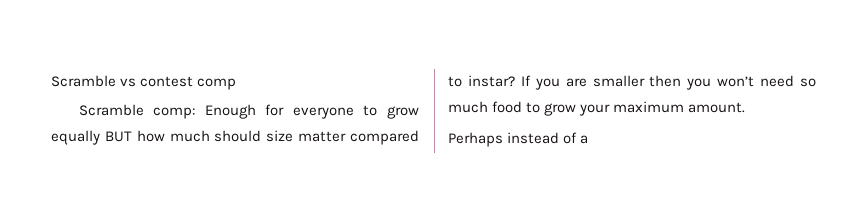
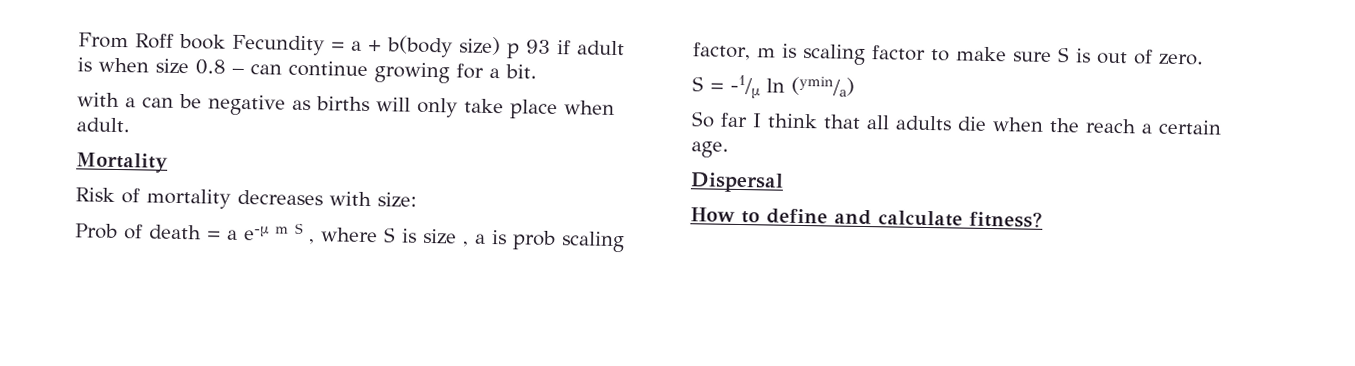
[51,75,237,90] [78,104,419,119] [51,130,420,145] [448,75,816,90] [448,101,746,116] [448,132,589,147] Scramble vs contest comp // Scramble comp: Enough for everyone to grow equally BUT how much should size matter compared to instar? If you are smaller then you won’t need so much food to grow your maximum amount. // Perhaps instead of a -> [78,32,625,59] [77,57,537,84] [77,92,615,120] [76,117,130,133] [76,152,168,173] [75,187,417,209] [75,222,304,241] [308,227,625,253] [692,42,1204,66] [692,74,855,99] [691,111,1222,135] [691,141,729,158] [690,172,784,193] [690,207,1043,228] From Roff book Fecundity = a + b(body size) p 93 if adult is when size 0.8 – can continue growing for a bit. // with a can be negative as births will only take place when adult. // Mortality // Risk of mortality decreases with size: // Prob of death = a e-µ m S , where S is size , a is prob scaling factor, m is scaling factor to make sure S is out of zero. // S = -1/µ ln (ymin/a) // So far I think that all adults die when the reach a certain age. // Dispersal // How to define and calculate fitness?

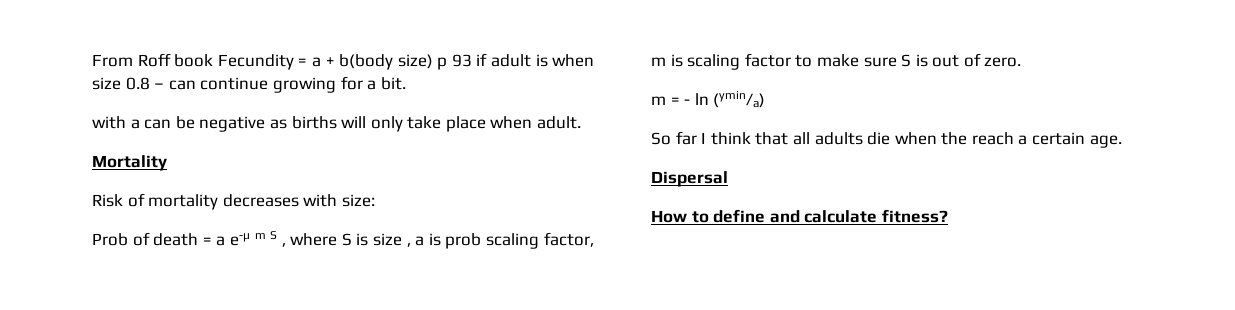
[692,74,761,99] S = -1/µ -> [651,96,691,105] m = -

